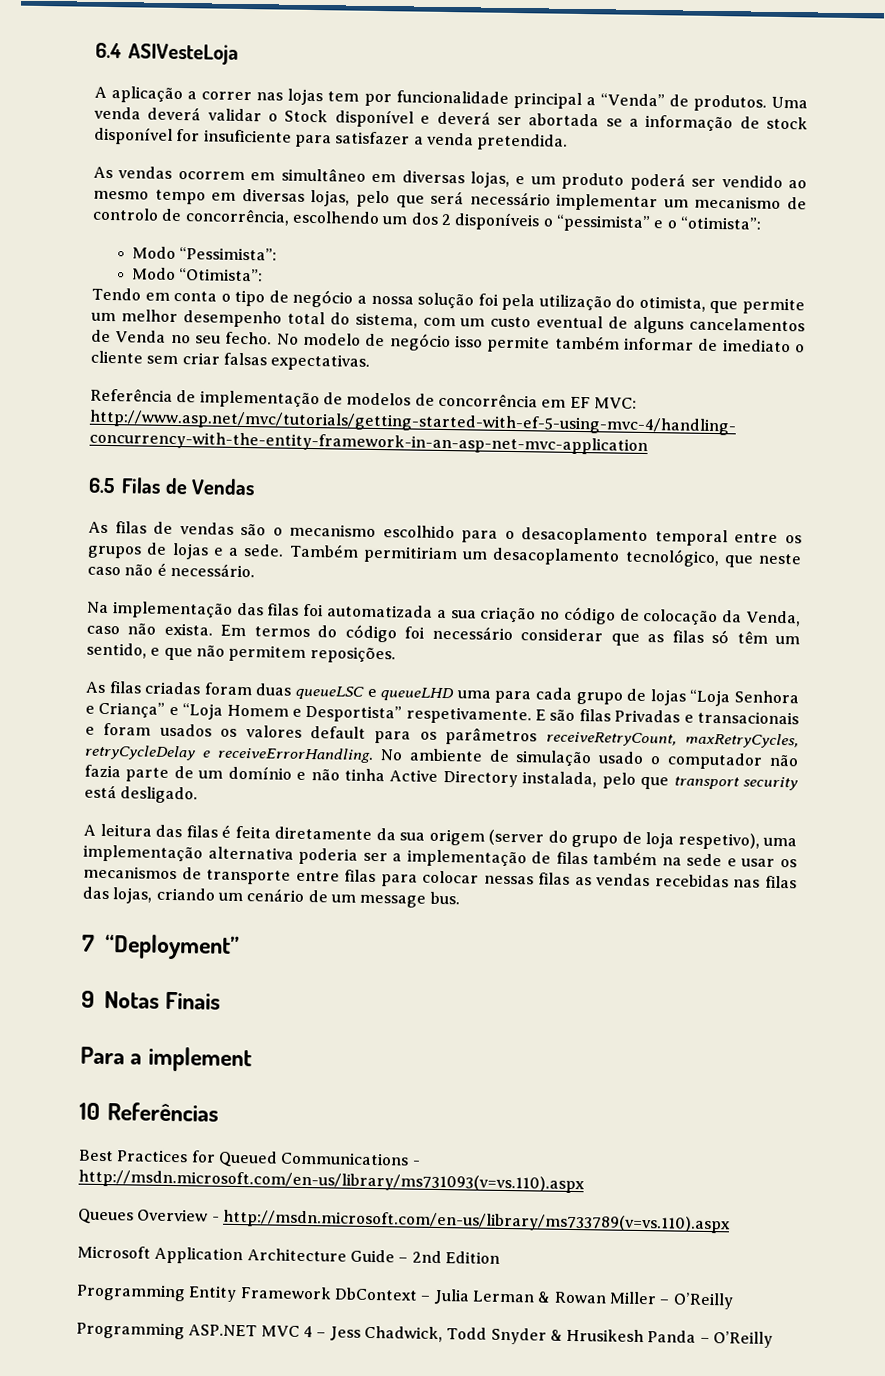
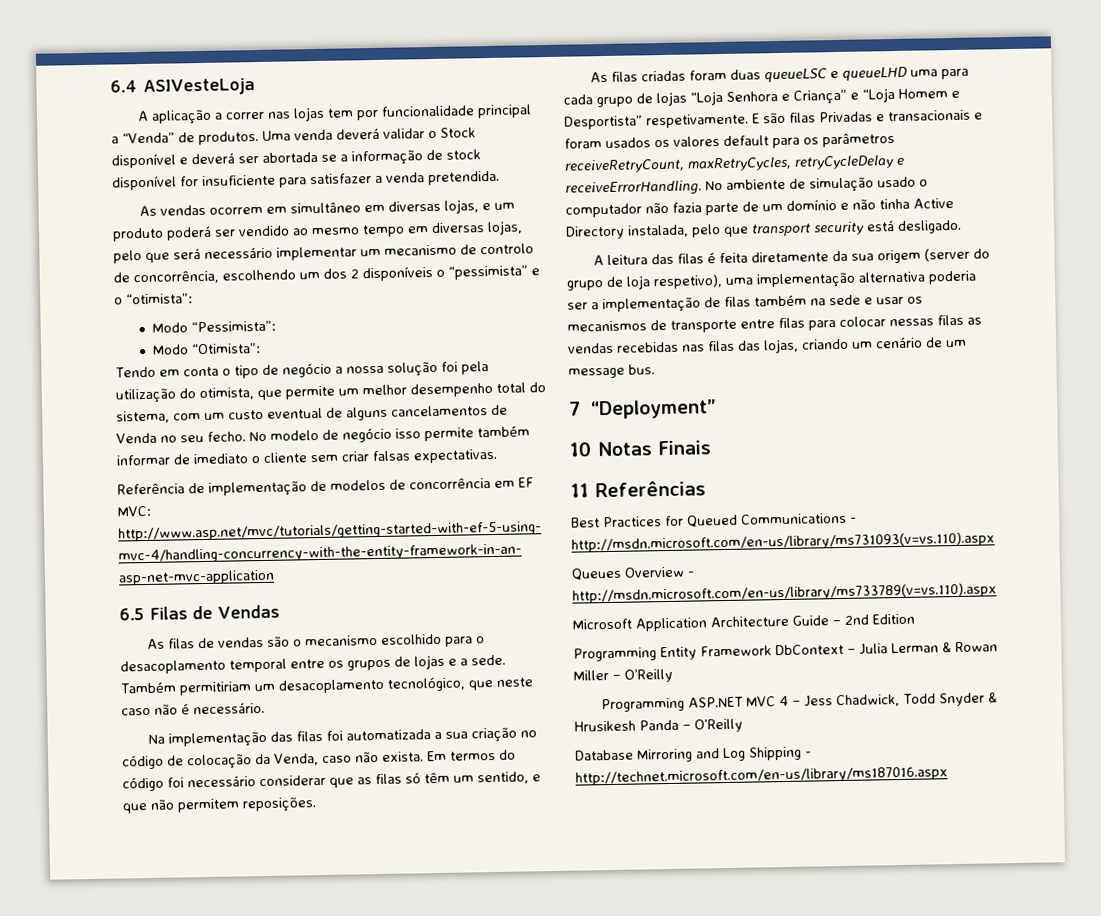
[81,990,95,1008] 9 -> [569,442,591,457] 10
[80,1046,252,1073] [79,1102,100,1120] Para a implement // 10 -> [570,483,589,498] 11
(774, 1339) none -> [575,746,812,763] [575,766,948,786] // Database Mirroring and Log Shipping - http://technet.microsoft.com/en-us/library/ms187016.aspx

